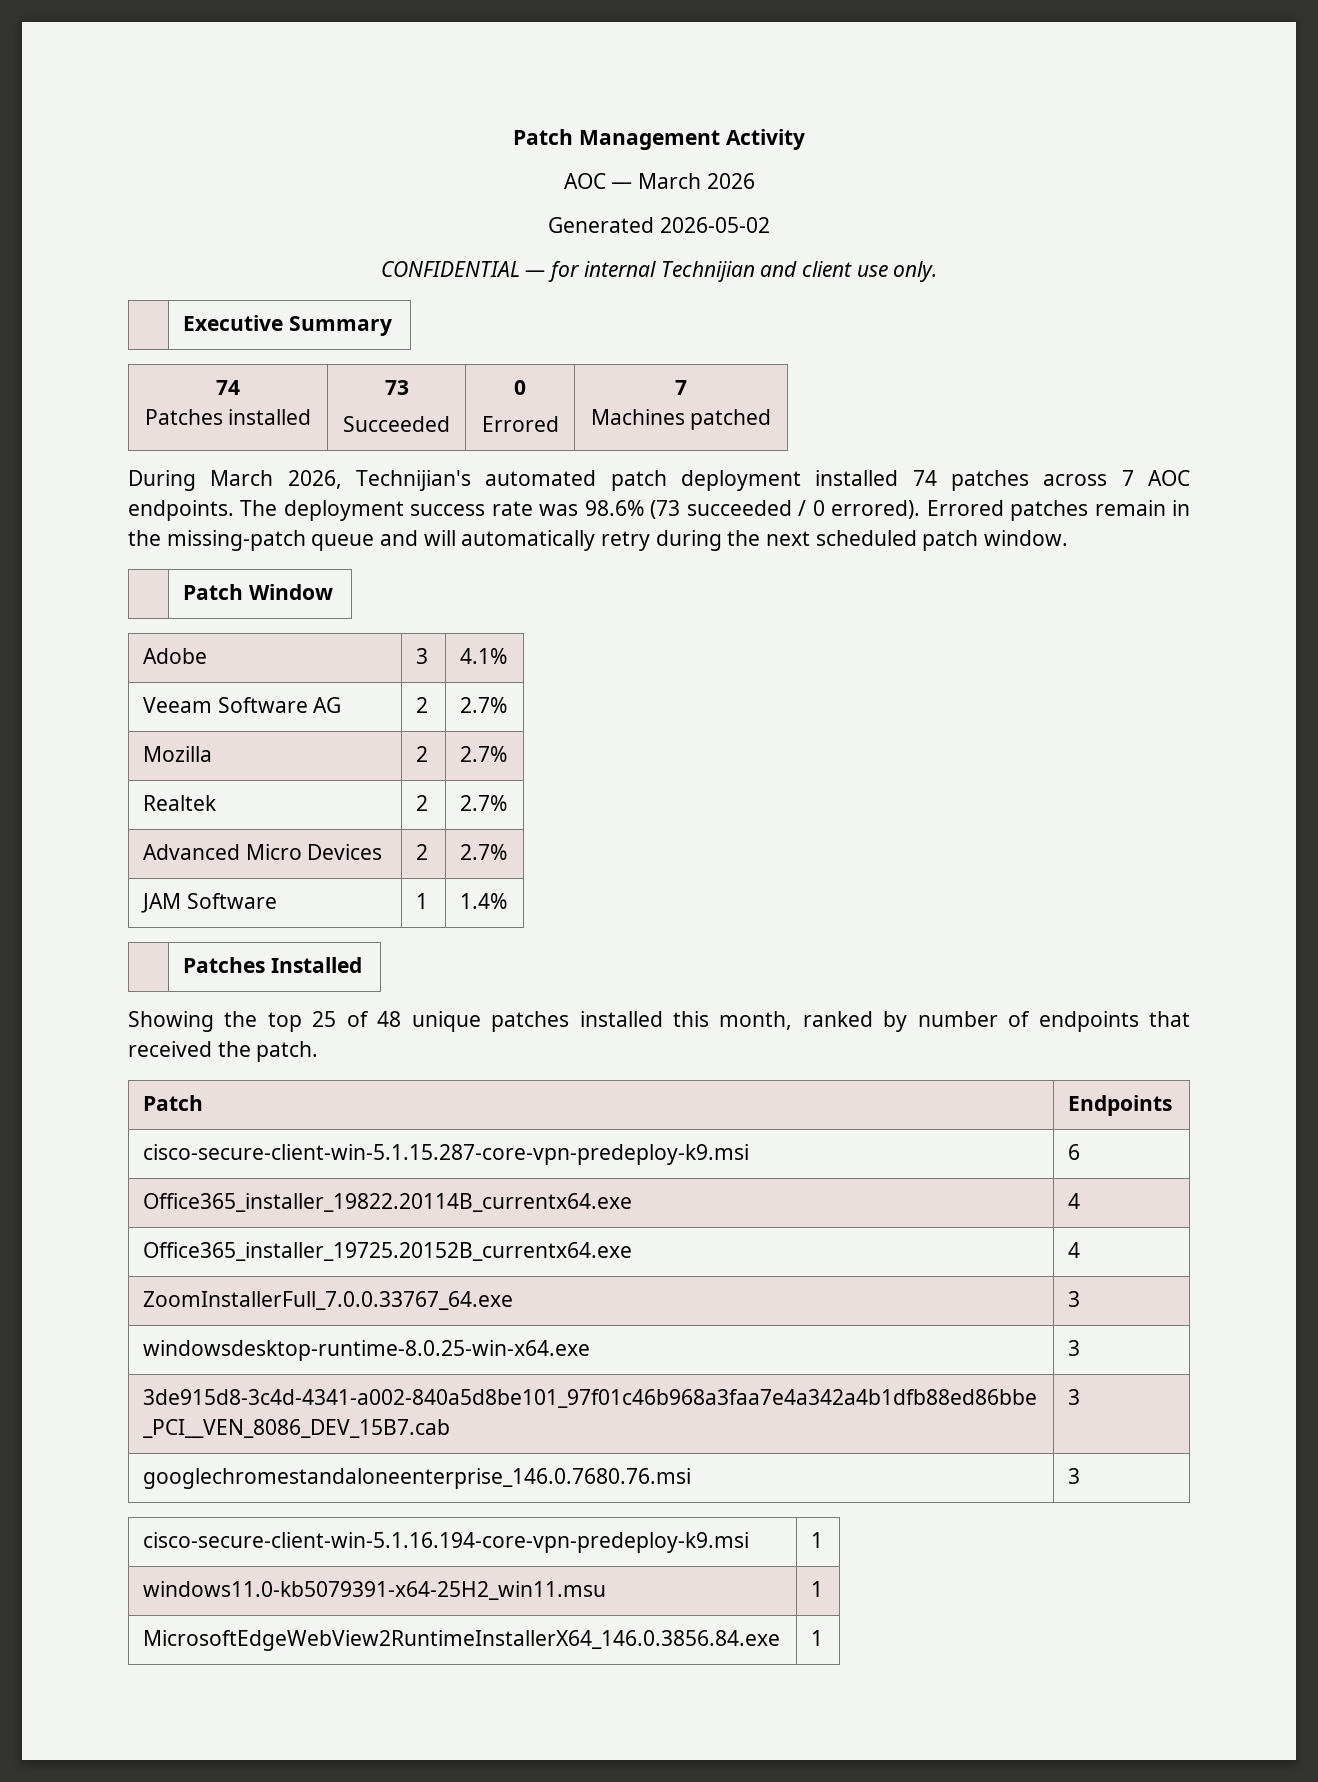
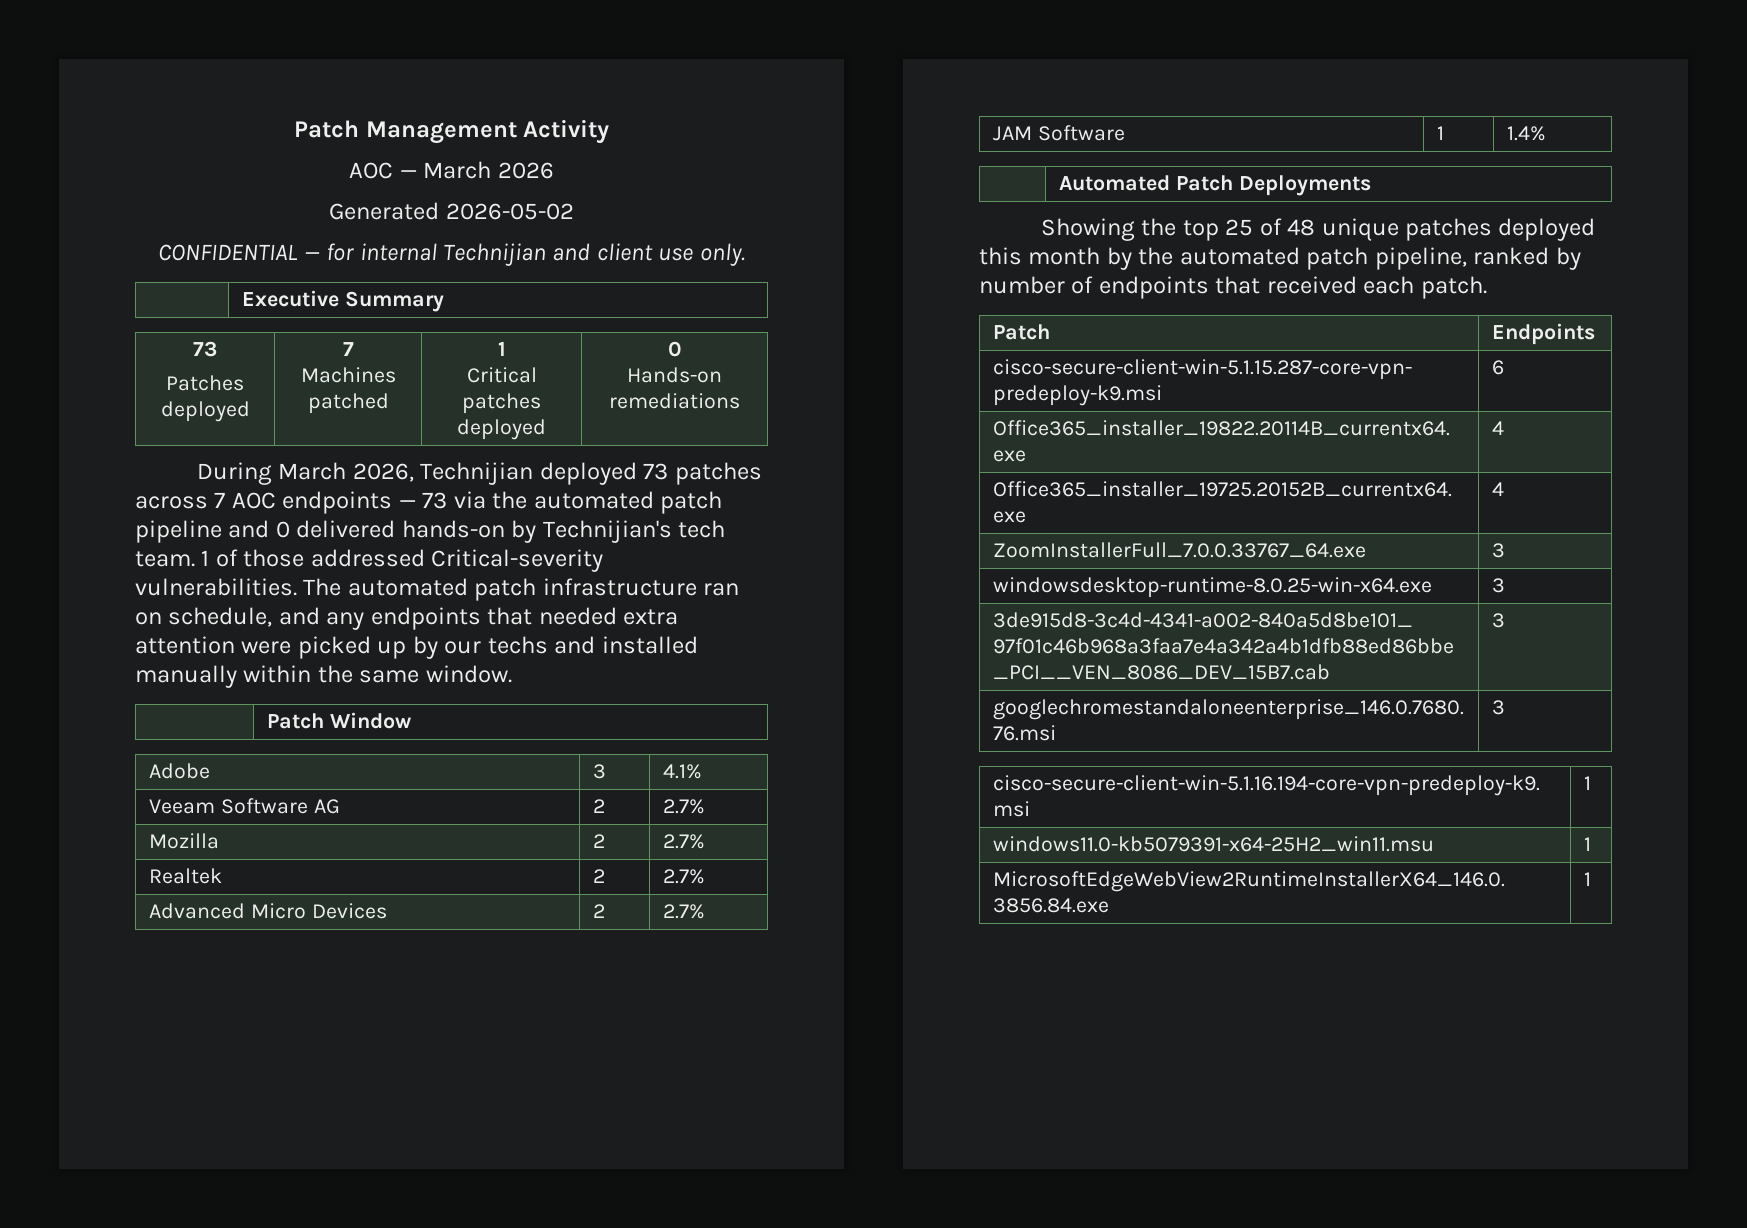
[216,380,240,395] [144,409,312,425] [384,380,409,395] [343,416,450,432] [514,380,526,395] [481,416,559,432] [675,380,687,395] [590,409,772,430] [128,470,1191,491] [128,500,1191,521] [128,530,979,551] 74 // Patches installed | 73 // Succeeded | 0 // Errored | 7 // Machines patched // During March 2026, Technijian's automated patch deployment installed 74 patches across 7 AOC endpoints. The deployment success rate was 98.6% (73 succeeded / 0 errored). Errored patches remain in the missing-patch queue and will automatically retry during the next scheduled patch -> [193,341,217,357] [166,375,244,391] [160,401,250,422] [342,342,354,356] [300,367,396,383] [307,393,389,414] [497,341,506,356] [466,367,537,383] [462,393,541,414] [457,419,546,440] [667,341,682,357] [627,367,722,383] [609,393,740,409] [196,462,762,485] [135,491,723,514] [135,520,726,543] [135,549,604,572] [135,578,740,601] [135,607,679,630] [135,636,698,659] [135,665,420,688] 73 // Patches deployed | 7 // Machines patched | 1 // Critical patches deployed | 0 // Hands-on remediations // During March 2026, Technijian deployed 73 patches across 7 AOC endpoints — 73 via the automated patch pipeline and 0 delivered hands-on by Technijian's tech team. 1 of those addressed Critical-severity vulnerabilities. The automated patch infrastructure ran on schedule, and any endpoints that needed extra attention were picked up by our techs and installed manually within the same
[183,957,362,973] Patches Installed -> [1059,175,1371,196] Automated Patch Deployments
[579,1011,793,1030] installed this month, -> [1498,218,1596,241] [979,247,1467,270] deployed this month by the automated patch pipeline,
[217,1041,251,1057] the -> [1363,276,1415,294] each

